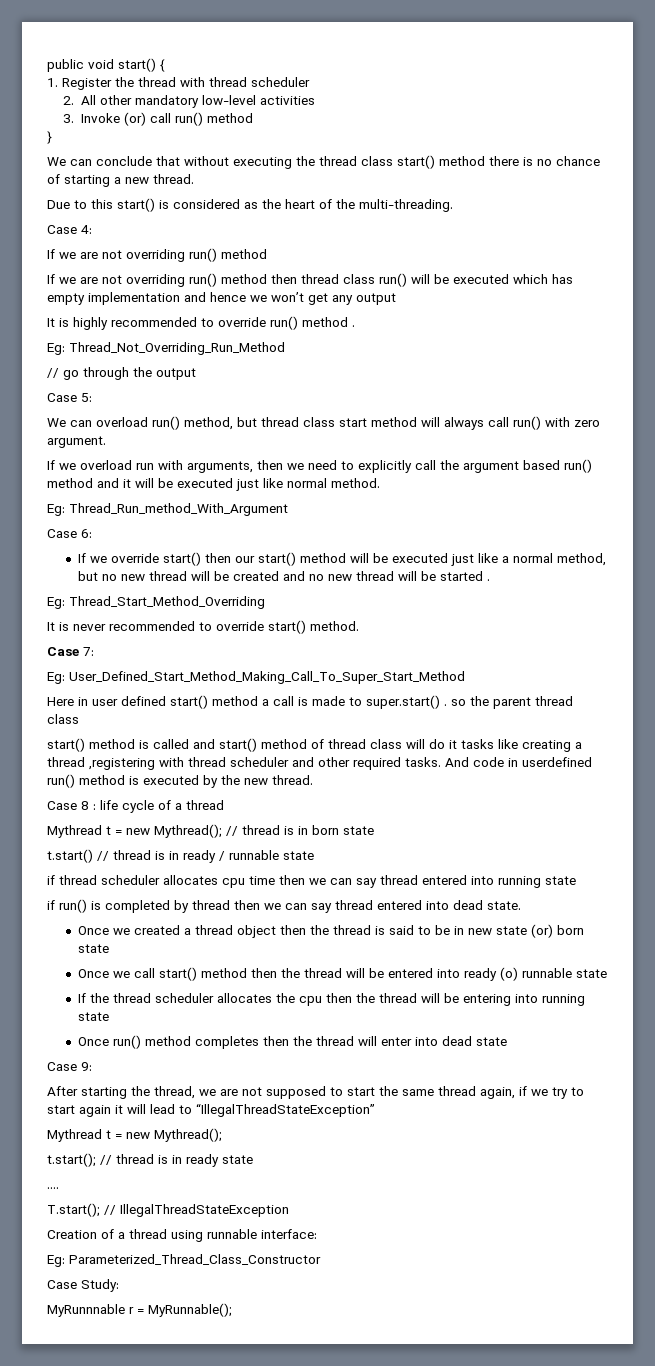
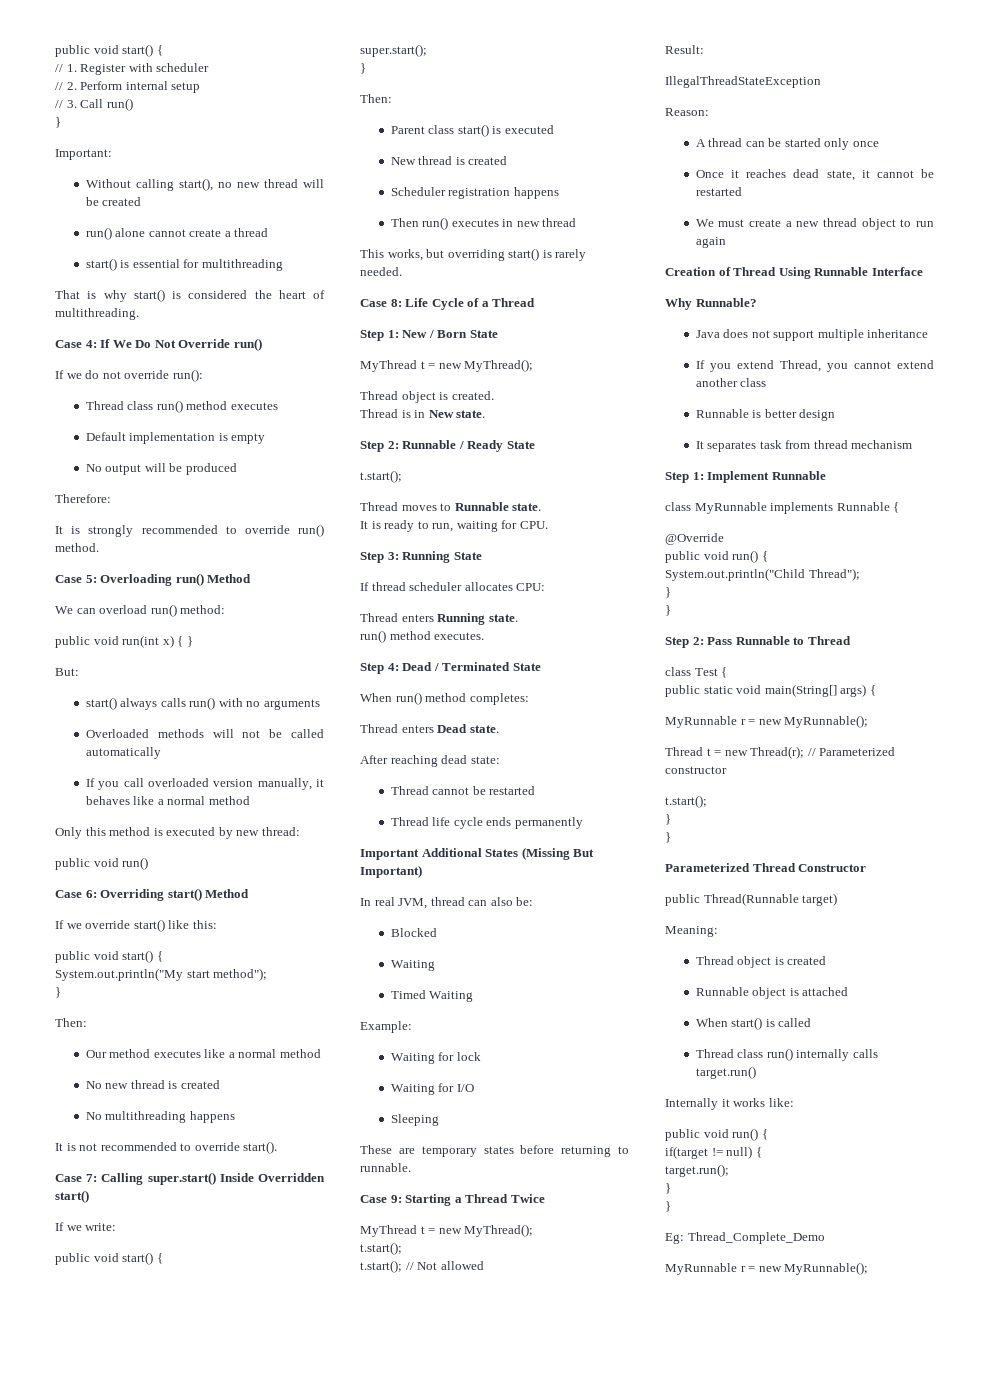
[47,58,165,72] public void start() { // -> [55,44,163,57] [55,64,63,72] public void start() { // //
[115,77,310,87] [62,95,315,108] [62,112,253,126] [47,131,52,144] [47,155,600,169] [47,174,194,187] [47,198,453,212] [47,225,92,234] [47,248,267,262] [47,273,573,287] [47,292,396,305] [47,316,355,330] [47,342,285,355] [47,367,196,380] [47,393,92,402] [47,416,600,430] [47,436,106,448] [47,459,592,473] [47,478,380,491] [47,503,288,516] [47,529,92,538] [77,552,606,566] [77,571,98,581] the thread with thread scheduler // 2. All other mandatory low-level activities // 3. Invoke (or) call run() method // } // We can conclude that without executing the thread class start() method there is no chance of starting a new thread. // Due to this start() is considered as the heart of the multi-threading. // Case 4: // If we are not overriding run() method // If we are not overriding run() method then thread class run() will be executed which has empty implementation and hence we won’t get any output // It is highly recommended to override run() method . // Eg: Thread_Not_Overriding_Run_Method // // go through the output // Case 5: // We can overload run() method, but thread class start method will always call run() with zero argument. // If we overload run with arguments, then we need to explicitly call the argument based run() method and it will be executed just like normal method. // Eg: Thread_Run_method_With_Argument // Case 6: // If we override start() then our start() method will be executed just like a normal method, but -> [128,63,210,72] [55,81,201,93] [55,98,133,111] [55,117,61,128] [55,149,112,160] [85,178,213,191] with scheduler // // 2. Perform internal setup // // 3. Call run() // } // Important: // Without calling start(),
[282,571,490,581] [47,596,265,609] [47,620,306,634] and no new thread will be started . // Eg: Thread_Start_Method_Overriding // It is never recommended to override start() -> [85,227,269,240] [85,258,283,271] [55,289,325,302] [55,308,139,320] [55,338,262,351] [55,369,203,382] [85,400,278,413] [85,432,266,444] [85,463,237,475] [55,494,111,503] [55,524,324,537] // run() alone cannot create a thread // start() is essential for multithreading // That is why start() is considered the heart of multithreading. // Case 4: If We Do Not Override run() // If we do not override run(): // Thread class run() method executes // Default implementation is empty // No output will be produced // Therefore: // It is strongly recommended to override run()
[83,647,94,656] [47,671,465,684] [47,695,573,709] [47,714,79,724] [47,738,582,752] [47,757,592,770] [47,774,313,788] [47,800,224,813] [47,824,374,838] [47,849,314,863] [47,875,576,888] [47,899,521,913] [77,924,584,938] [77,944,109,953] [77,967,607,981] [77,993,585,1006] [77,1012,109,1021] [77,1035,507,1049] [47,1062,92,1071] [47,1086,584,1099] [47,1103,375,1117] [47,1128,222,1142] [47,1153,253,1167] [47,1187,59,1189] [47,1203,289,1217] [47,1229,317,1242] [47,1254,321,1267] [47,1279,119,1292] [47,1304,144,1317] 7: // Eg: User_Defined_Start_Method_Making_Call_To_Super_Start_Method // Here in user defined start() method a call is made to super.start() . so the parent thread class // start() method is called and start() method of thread class will do it tasks like creating a thread ,registering with thread scheduler and other required tasks. And code in userdefined run() method is executed by the new thread. // Case 8 : life cycle of a thread // Mythread t = new Mythread(); // thread is in born state // t.start() // thread is in ready / runnable state // if thread scheduler allocates cpu time then we can say thread entered into running state // if run() is completed by thread then we can say thread entered into dead state. // Once we created a thread object then the thread is said to be in new state (or) born state // Once we call start() method then the thread will be entered into ready (o) runnable state // If the thread scheduler allocates the cpu then the thread will be entering into running state // Once run() method completes then the thread will enter into dead state // Case 9: // After starting the thread, we are not supposed to start the same thread again, if we try to start again it will lead to “IllegalThreadStateException” // Mythread t = new Mythread(); // t.start(); // thread is in ready state // …. // T.start(); // IllegalThreadStateException // Creation of a thread using runnable interface: // Eg: Parameterized_Thread_Class_Constructor // Case Study: // MyRunnnable r = -> [85,573,252,586] [55,604,226,617] [55,635,193,648] [55,668,79,676] [85,697,320,710] [85,729,324,738] [85,747,161,759] [85,778,325,790] [85,796,250,805] [55,827,300,839] [55,857,149,870] [55,888,250,901] [55,919,217,932] [55,950,163,963] [55,968,268,981] [55,987,61,998] [55,1018,87,1027] [85,1049,321,1058] [85,1080,220,1089] [85,1111,235,1123] [55,1141,278,1154] [55,1172,325,1185] [55,1190,89,1203] [55,1222,117,1231] [55,1252,163,1265] [360,44,427,57] [360,63,366,74] [360,94,392,103] [390,124,554,137] [390,156,508,165] [390,187,559,199] [390,217,577,230] [360,248,587,261] [360,267,402,276] [360,298,536,310] [360,330,498,341] [360,359,534,372] [360,391,494,403] [360,409,486,418] [360,440,535,452] [360,470,402,483] [360,502,542,511] [360,520,548,532] [360,551,482,563] [360,582,546,591] [360,613,518,625] [360,630,485,643] [360,662,541,674] [360,692,529,705] [360,724,499,733] [360,755,500,767] [390,786,536,795] [390,817,583,829] [360,847,595,860] [360,865,422,878] [360,897,534,909] [390,928,437,937] [390,960,435,971] [390,990,474,1002] [360,1021,412,1033] [390,1052,481,1064] [390,1083,474,1095] [390,1114,439,1126] [360,1145,629,1157] [360,1163,411,1172] [360,1194,545,1206] [360,1224,534,1237] [360,1242,402,1255] [360,1260,484,1273] [665,45,704,54] [665,76,821,88] [665,108,709,116] [695,138,879,150] [695,169,934,181] [695,187,742,196] [695,218,934,230] [695,237,726,248] [665,267,923,279] [665,298,757,310] [695,329,929,341] [695,360,934,372] [695,378,767,387] [695,409,836,421] [695,440,913,452] [665,471,826,483] [665,502,900,514] [665,533,724,545] [665,550,768,563] [665,568,860,581] [665,587,671,598] [665,605,671,616] [665,636,851,648] [665,667,728,678] [665,684,876,697] [665,715,869,728] [665,746,896,759] [665,766,727,774] [665,795,707,808] [665,814,671,825] [665,832,671,843] [665,863,867,872] [665,893,838,906] [665,926,718,937] [695,956,827,968] [695,987,849,999] [695,1017,812,1030] [695,1048,878,1061] [695,1066,756,1079] [665,1098,794,1110] [665,1128,768,1141] [665,1146,762,1159] [665,1164,729,1177] [665,1183,671,1194] [665,1201,671,1212] [665,1232,825,1244] [665,1263,782,1275] 5: Overloading run() Method // We can overload run() method: // public void run(int x) { } // But: // start() always calls run() with no arguments // Overloaded methods will not be called automatically // If you call overloaded version manually, it behaves like a normal method // Only this method is executed by new thread: // public void run() // Case 6: Overriding start() Method // If we override start() like this: // public void start() { // System.out.println("My start method"); // } // Then: // Our method executes like a normal method // No new thread is created // No multithreading happens // It is not recommended to override start(). // Case 7: Calling super.start() Inside Overridden start() // If we write: // public void start() { // super.start(); // } // Then: // Parent class start() is executed // New thread is created // Scheduler registration happens // Then run() executes in new thread // This works, but overriding start() is rarely needed. // Case 8: Life Cycle of a Thread // Step 1: New / Born State // MyThread t = new MyThread(); // Thread object is created. // Thread is in New state. // Step 2: Runnable / Ready State // t.start(); // Thread moves to Runnable state. // It is ready to run, waiting for CPU. // Step 3: Running State // If thread scheduler allocates CPU: // Thread enters Running state. // run() method executes. // Step 4: Dead / Terminated State // When run() method completes: // Thread enters Dead state. // After reaching dead state: // Thread cannot be restarted // Thread life cycle ends permanently // Important Additional States (Missing But Important) // In real JVM, thread can also be: // Blocked // Waiting // Timed Waiting // Example: // Waiting for lock // Waiting for I/O // Sleeping // These are temporary states before returning to runnable. // Case 9: Starting a Thread Twice // MyThread t = new MyThread(); // t.start(); // t.start(); // Not allowed // Result: // IllegalThreadStateException // Reason: // A thread can be started only once // Once it reaches dead state, it cannot be restarted // We must create a new thread object to run again // Creation of Thread Using Runnable Interface // Why Runnable? // Java does not support multiple inheritance // If you extend Thread, you cannot extend another class // Runnable is better design // It separates task from thread mechanism // Step 1: Implement Runnable // class MyRunnable implements Runnable { // @Override // public void run() { // System.out.println("Child Thread"); // } // } // Step 2: Pass Runnable to Thread // class Test { // public static void main(String[] args) { // MyRunnable r = new MyRunnable(); // Thread t = new Thread(r); // Parameterized constructor // t.start(); // } // } // Parameterized Thread Constructor // public Thread(Runnable target) // Meaning: // Thread object is created // Runnable object is attached // When start() is called // Thread class run() internally calls target.run() // Internally it works like: // public void run() { // if(target != null) { // target.run(); // } // } // Eg: Thread_Complete_Demo // MyRunnable r = new

